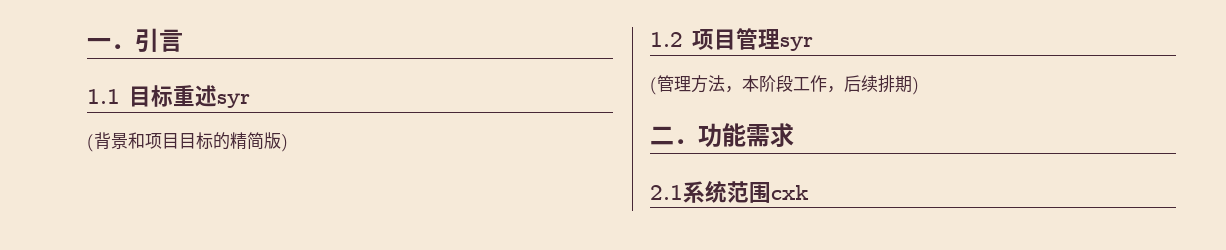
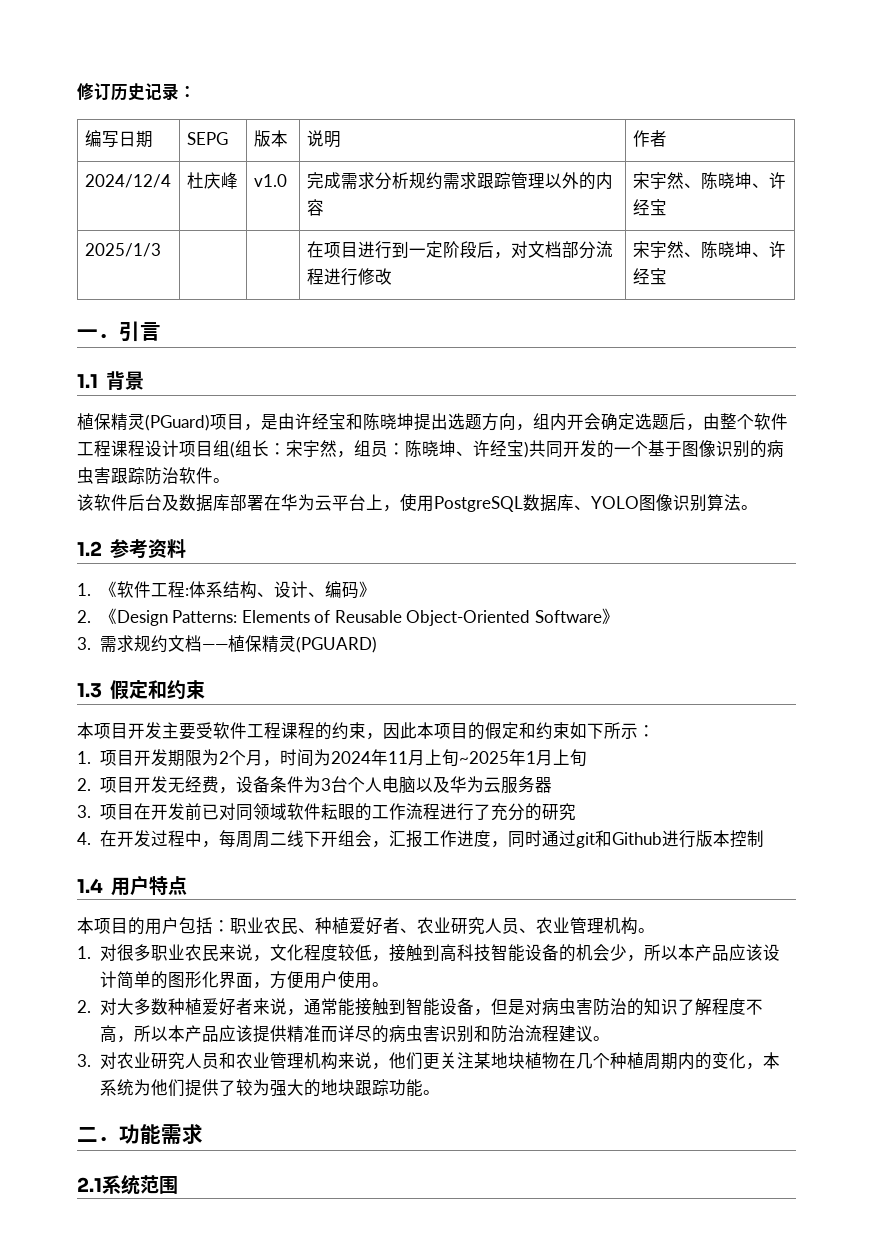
[87,28,183,52] [87,85,250,108] [87,132,288,152] [650,28,813,51] [650,75,919,95] 一．引言 // 1.1目标重述syr // (背景和项目目标的精简版) // 1.2项目管理syr // (管理方法，本阶段工作，后续排期) -> [77,83,196,101] [84,130,153,148] [186,132,228,145] [253,130,288,147] [306,130,341,148] [632,130,667,147] [84,174,171,188] [186,172,238,189] [253,174,287,187] [306,172,613,190] [306,199,324,216] [632,172,786,190] [632,199,667,216] [84,243,161,257] [306,241,613,259] [306,268,392,286] [632,241,786,259] [632,268,667,285] [77,321,161,342] [77,371,145,390] [77,413,788,431] [77,440,784,458] [77,467,230,485] [77,494,758,512] [77,539,187,559] [77,581,376,599] [77,608,619,626] [77,635,377,653] [77,680,206,700] [77,722,655,740] [77,749,587,767] [77,776,552,794] [77,803,576,821] [77,830,764,848] [77,875,188,896] [77,917,655,935] [77,944,780,962] [99,971,389,989] [77,998,763,1016] [99,1025,610,1043] [77,1052,780,1070] [99,1079,440,1097] 修订历史记录： // 编写日期 | SEPG | 版本 | 说明 | 作者 // 2024/12/4 | 杜庆峰 | v1.0 | 完成需求分析规约需求跟踪管理以外的内容 | 宋宇然、陈晓坤、许经宝 // 2025/1/3 | | | 在项目进行到一定阶段后，对文档部分流程进行修改 | 宋宇然、陈晓坤、许经宝 // 一．引言 // 1.1背景 // 植保精灵(PGuard)项目，是由许经宝和陈晓坤提出选题方向，组内开会确定选题后，由整个软件工程课程设计项目组(组长：宋宇然，组员：陈晓坤、许经宝)共同开发的一个基于图像识别的病虫害跟踪防治软件。 // 该软件后台及数据库部署在华为云平台上，使用PostgreSQL数据库、YOLO图像识别算法。 // 1.2参考资料 // 1.《软件工程:体系结构、设计、编码》 // 2.《Design Patterns: Elements of Reusable Object-Oriented Software》 // 3.需求规约文档——植保精灵(PGUARD) // 1.3假定和约束 // 本项目开发主要受软件工程课程的约束，因此本项目的假定和约束如下所示： // 1.项目开发期限为2个月，时间为2024年11月上旬~2025年1月上旬 // 2.项目开发无经费，设备条件为3台个人电脑以及华为云服务器 // 3.项目在开发前已对同领域软件耘眼的工作流程进行了充分的研究 // 4.在开发过程中，每周周二线下开组会，汇报工作进度，同时通过git和Github进行版本控制 // 1.4用户特点 // 本项目的用户包括：职业农民、种植爱好者、农业研究人员、农业管理机构。 // 1.对很多职业农民来说，文化程度较低，接触到高科技智能设备的机会少，所以本产品应该设计简单的图形化界面，方便用户使用。 // 2.对大多数种植爱好者来说，通常能接触到智能设备，但是对病虫害防治的知识了解程度不高，所以本产品应该提供精准而详尽的病虫害识别和防治流程建议。 // 3.对农业研究人员和农业管理机构来说，他们更关注某地块植物在几个种植周期内的变化，本系统为他们提供了较为强大的地块跟踪功能。
[771,185,809,200] cxk -> (178, 1185) none

